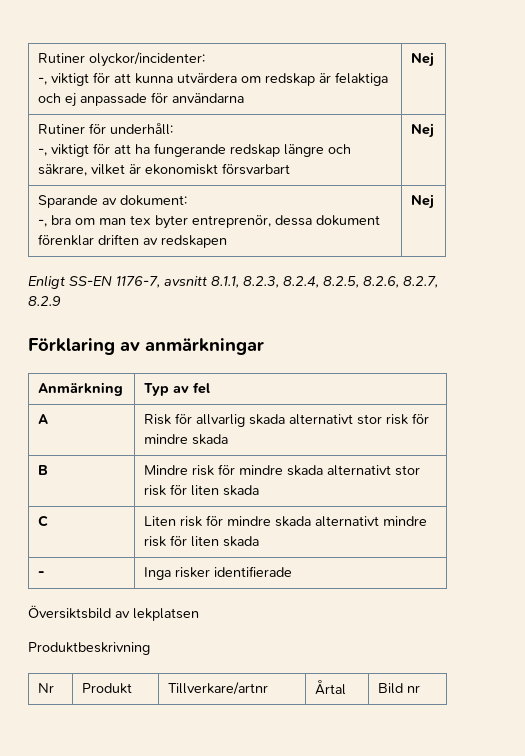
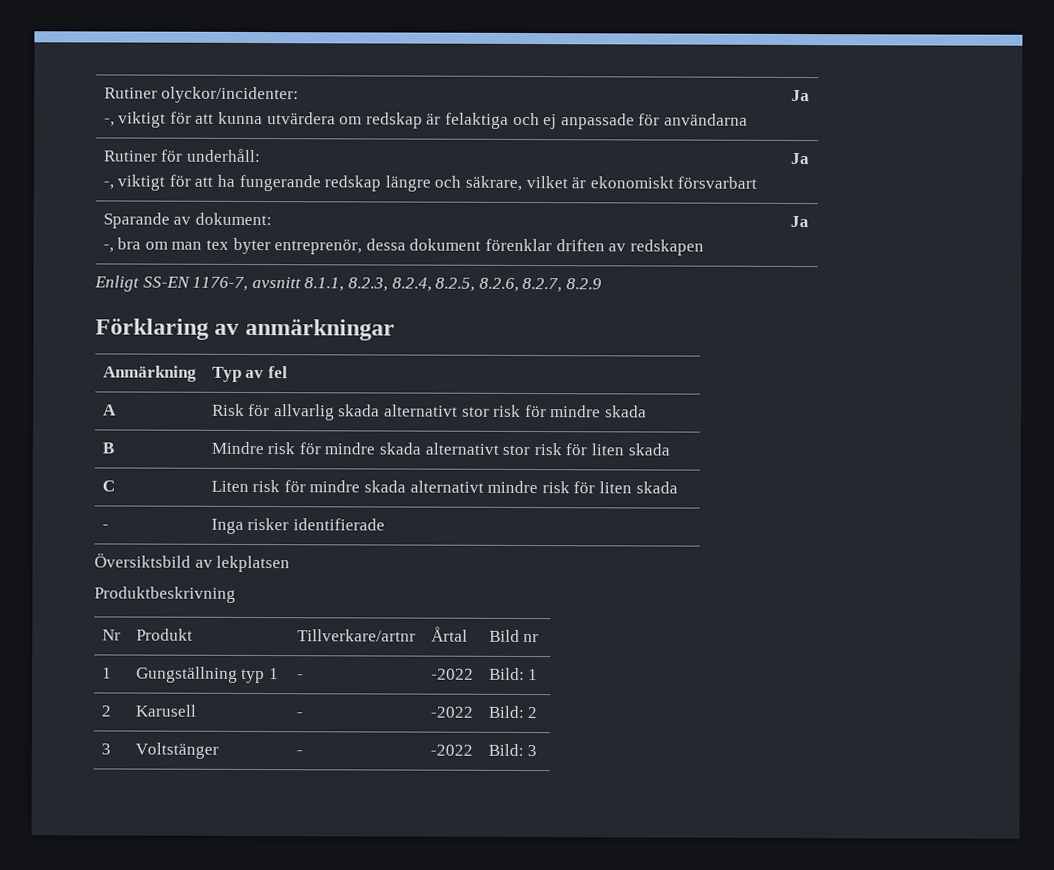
[411,52,435,67] Nej -> [790,89,810,102] Ja
[411,123,435,138] Nej -> [789,152,810,165] Ja
[411,194,435,209] Nej -> [789,215,809,228] Ja
(421, 689) none -> [101,667,112,679] [135,666,279,684] [296,674,304,680] [430,668,474,680] [488,667,539,681] [100,705,112,717] [134,704,197,717] [295,712,303,718] [429,706,474,718] [487,705,539,719] [100,743,111,755] [134,742,219,759] [295,750,303,756] [429,744,473,756] [487,743,538,757] // 1 | Gungställning typ 1 | - | -2022 | Bild: 1 // 2 | Karusell | - | -2022 | Bild: 2 // 3 | Voltstänger | - | -2022 | Bild: 3

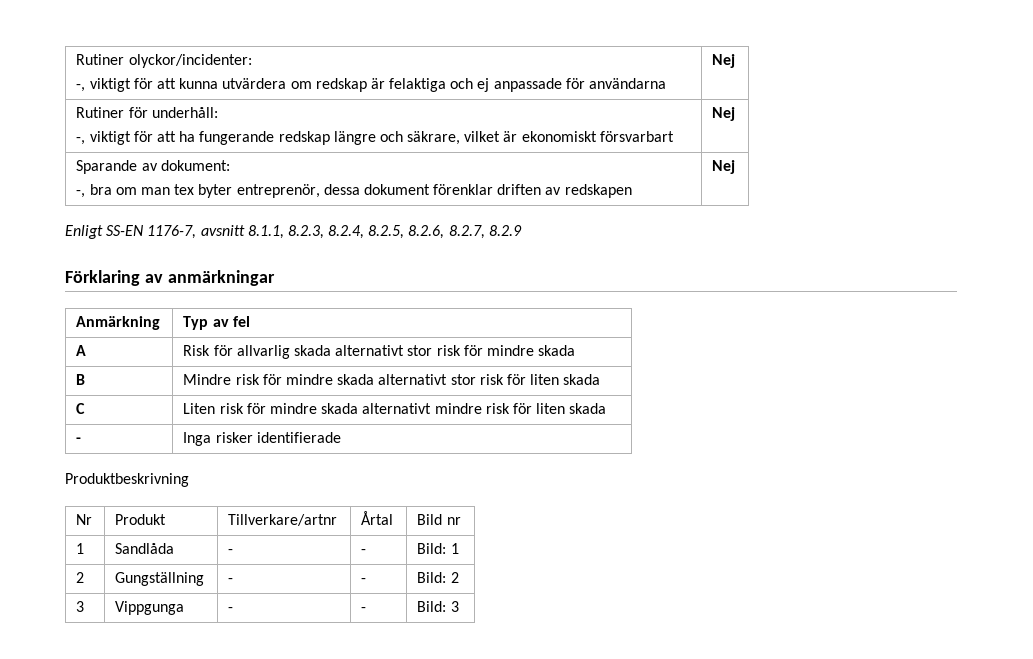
[790,89,810,102] Ja -> [712,54,736,68] Nej
[789,152,810,165] Ja -> [712,107,736,121] Nej
[789,215,809,228] Ja -> [712,160,736,174] Nej
[94,553,291,573] // Översiktsbild av lekplatsen -> (341, 437) none
[135,666,279,684] [296,674,304,680] [430,668,474,680] Gungställning typ 1 | - | -2022 -> [115,543,175,554] [228,549,234,554] [361,549,367,554] Sandlåda | - | -
[134,704,197,717] [295,712,303,718] [429,706,474,718] Karusell | - | -2022 -> [115,572,205,586] [228,578,234,583] [361,578,367,583] Gungställning | - | -
[134,742,219,759] [295,750,303,756] [429,744,473,756] Voltstänger | - | -2022 -> [115,601,185,615] [228,607,234,612] [361,607,367,612] Vippgunga | - | -

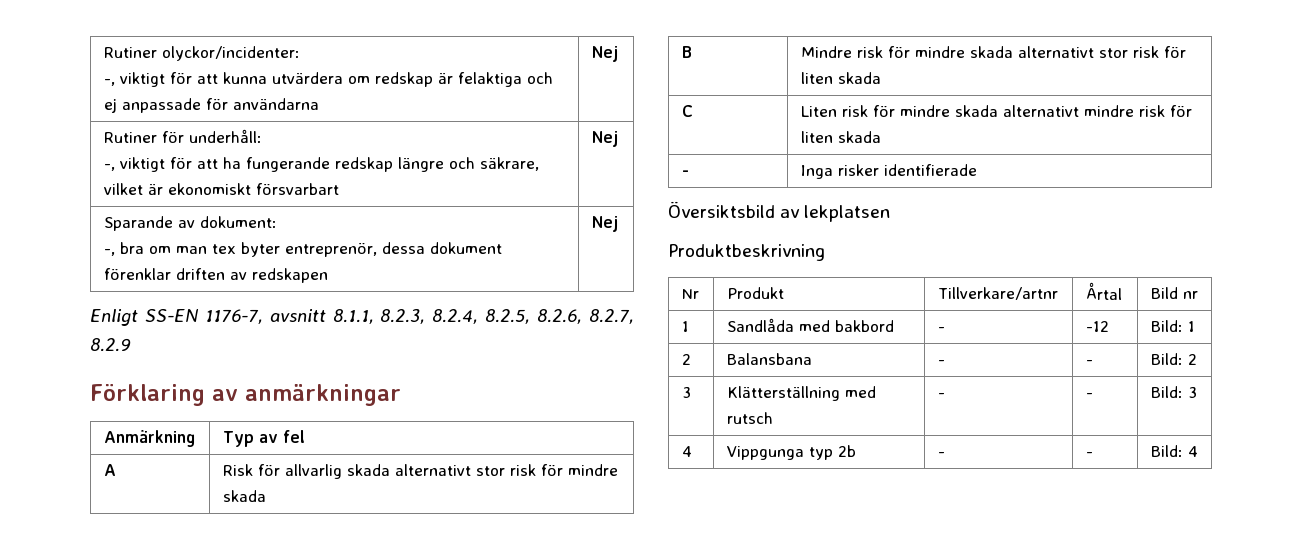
(341, 437) none -> [668,201,891,222] // Översiktsbild av lekplatsen
[228,549,234,554] [361,549,367,554] | - | - -> [798,320,894,332] [937,327,945,332] [1085,321,1109,332] med bakbord | - | -12
[115,572,205,586] Gungställning -> [726,353,812,365] Balansbana
[115,601,185,615] Vippgunga -> [726,386,876,401] [726,412,773,424] Klätterställning med rutsch
(459, 606) none -> [681,446,692,457] [726,445,856,460] [937,452,945,457] [1085,452,1093,457] [1150,445,1198,457] // 4 | Vippgunga typ 2b | - | - | Bild: 4

